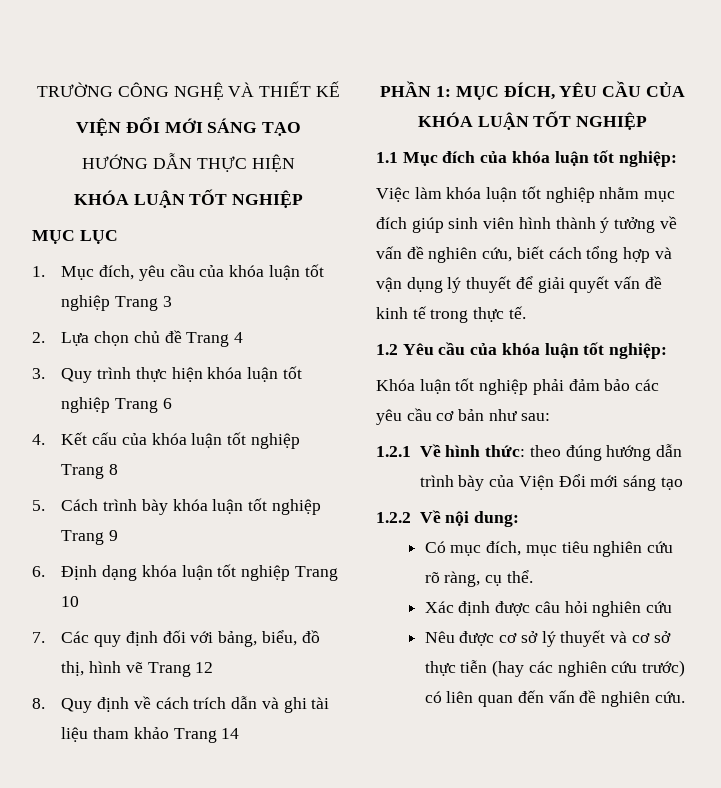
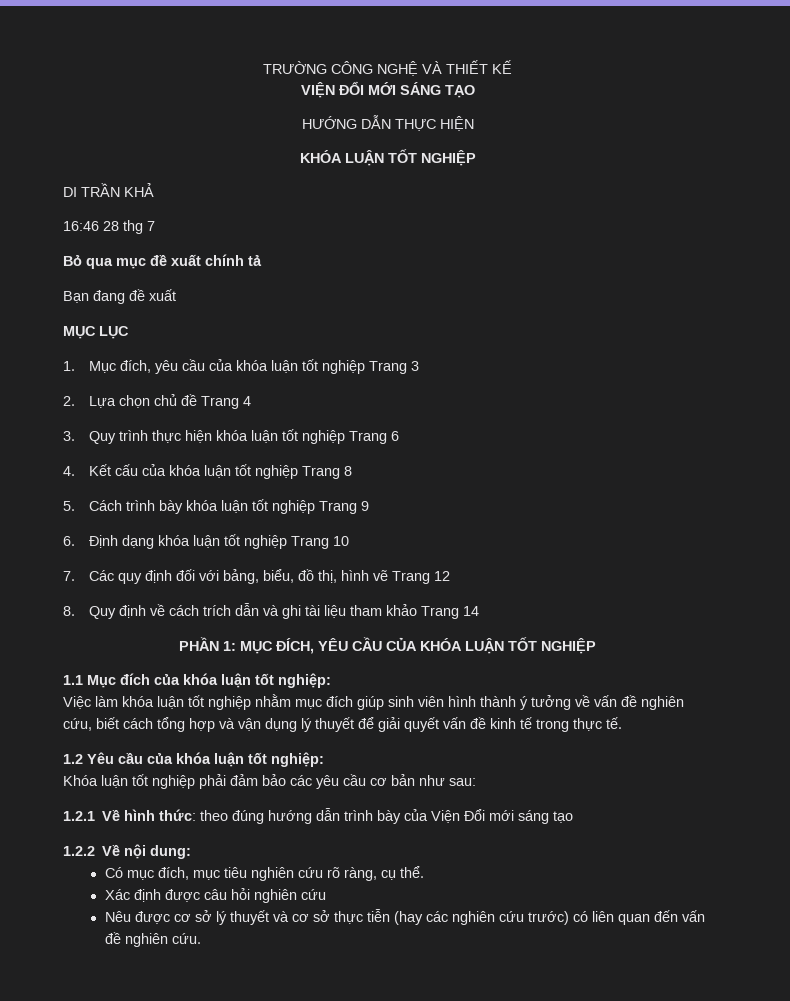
(304, 199) none -> [63,183,154,197] [63,220,155,234] [63,254,262,269] [63,289,176,304] // DI TRẦN KHẢ // 16:46 28 thg 7 // Bỏ qua mục đề xuất chính tả // Bạn đang đề xuất

